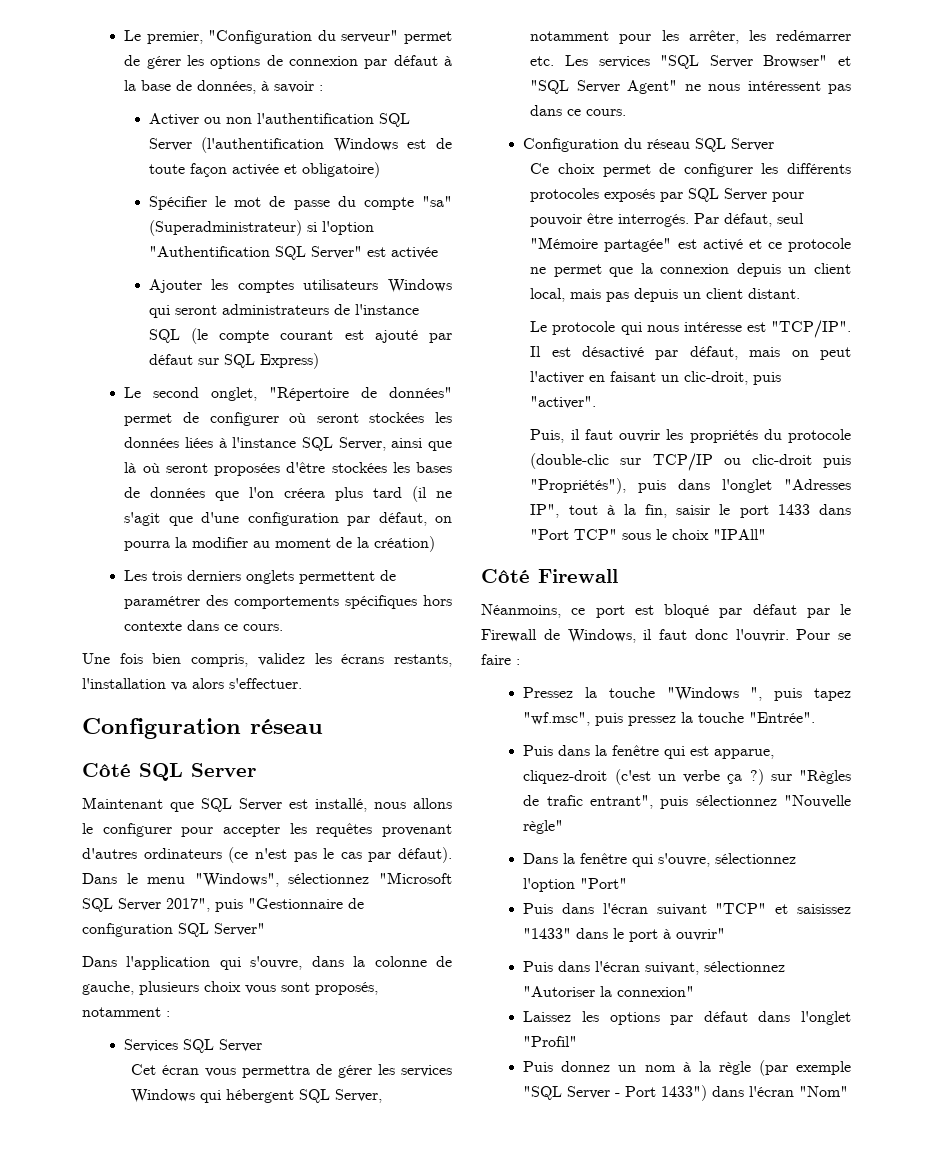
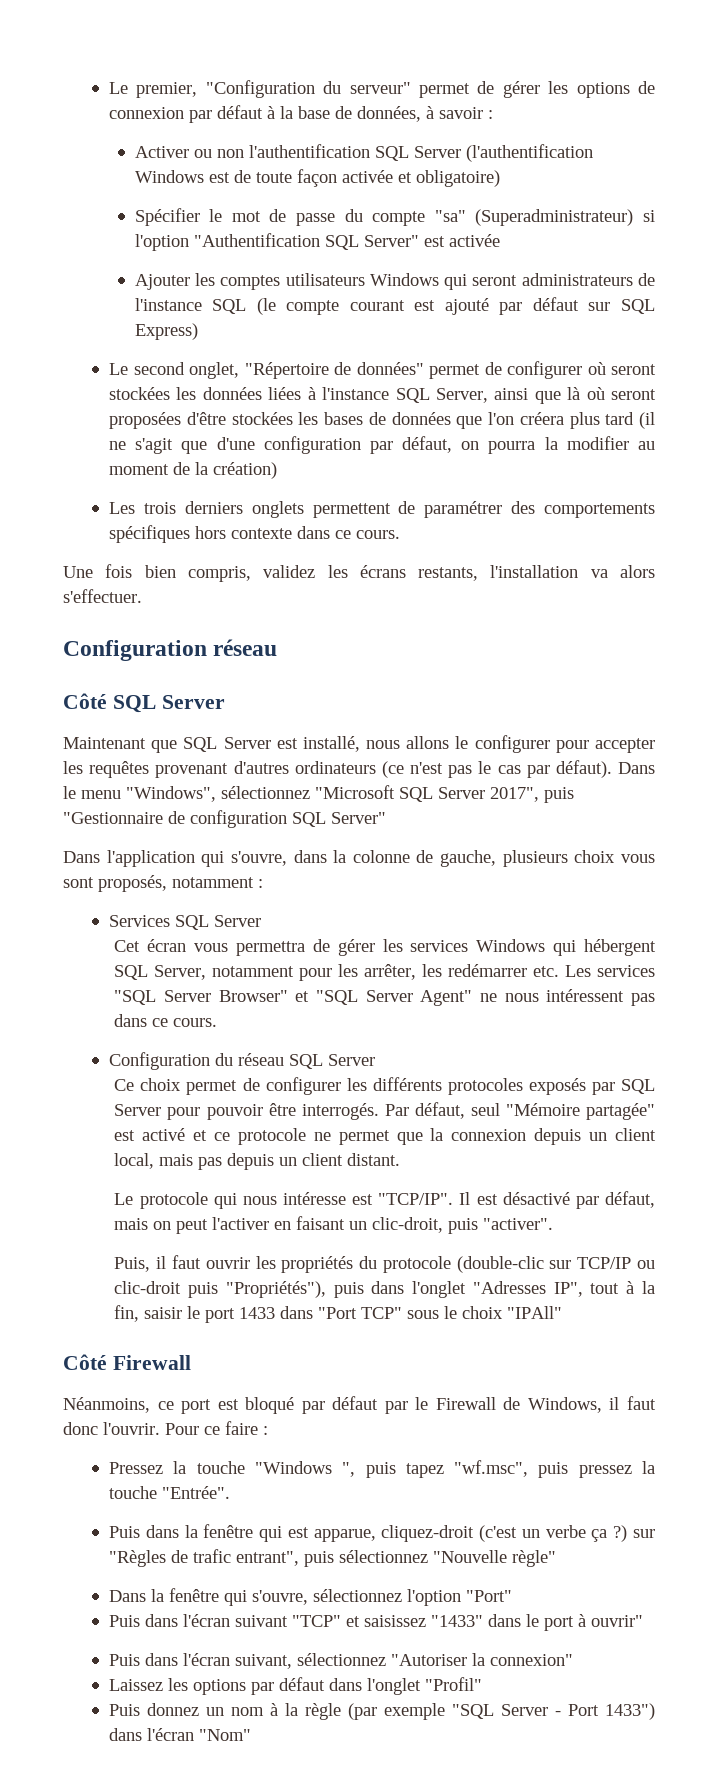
[838,633,851,640] se -> [204,1426,220,1435] ce

